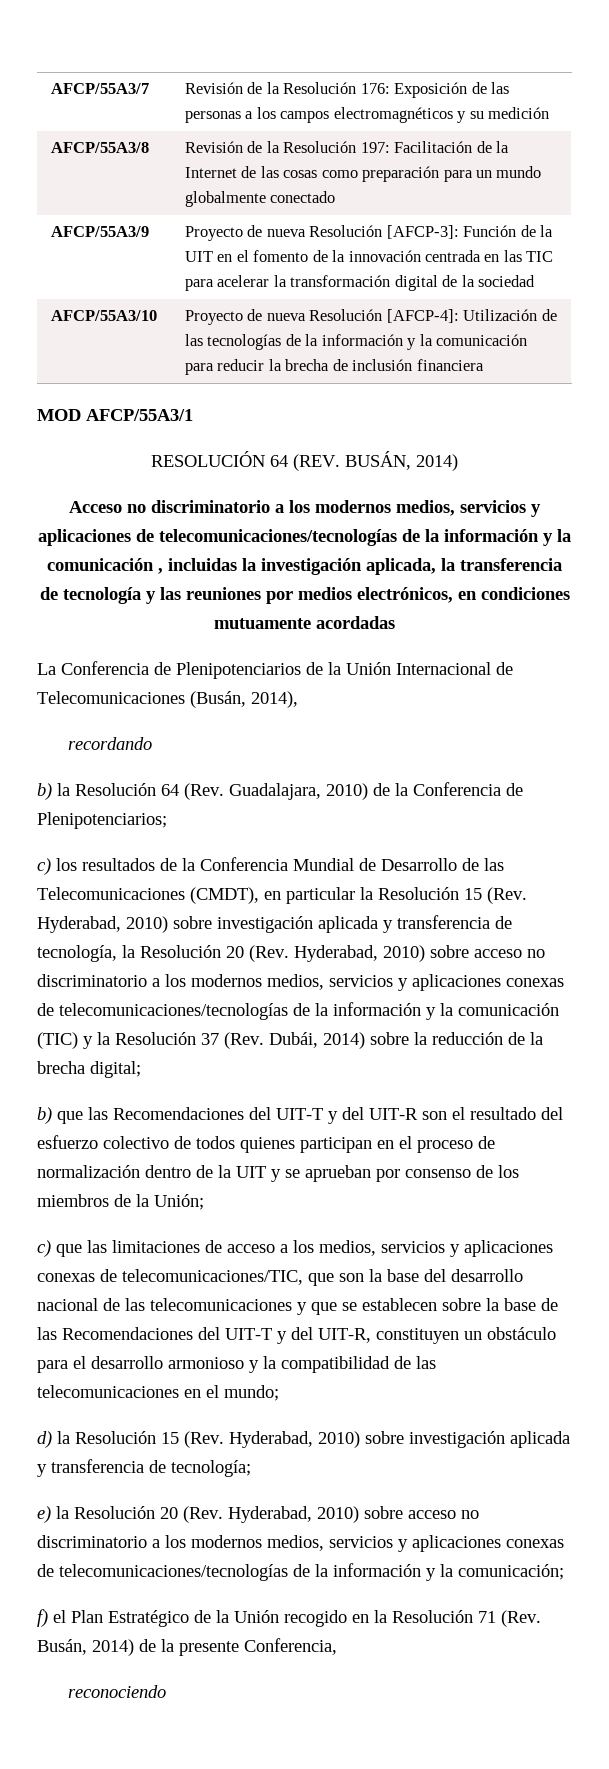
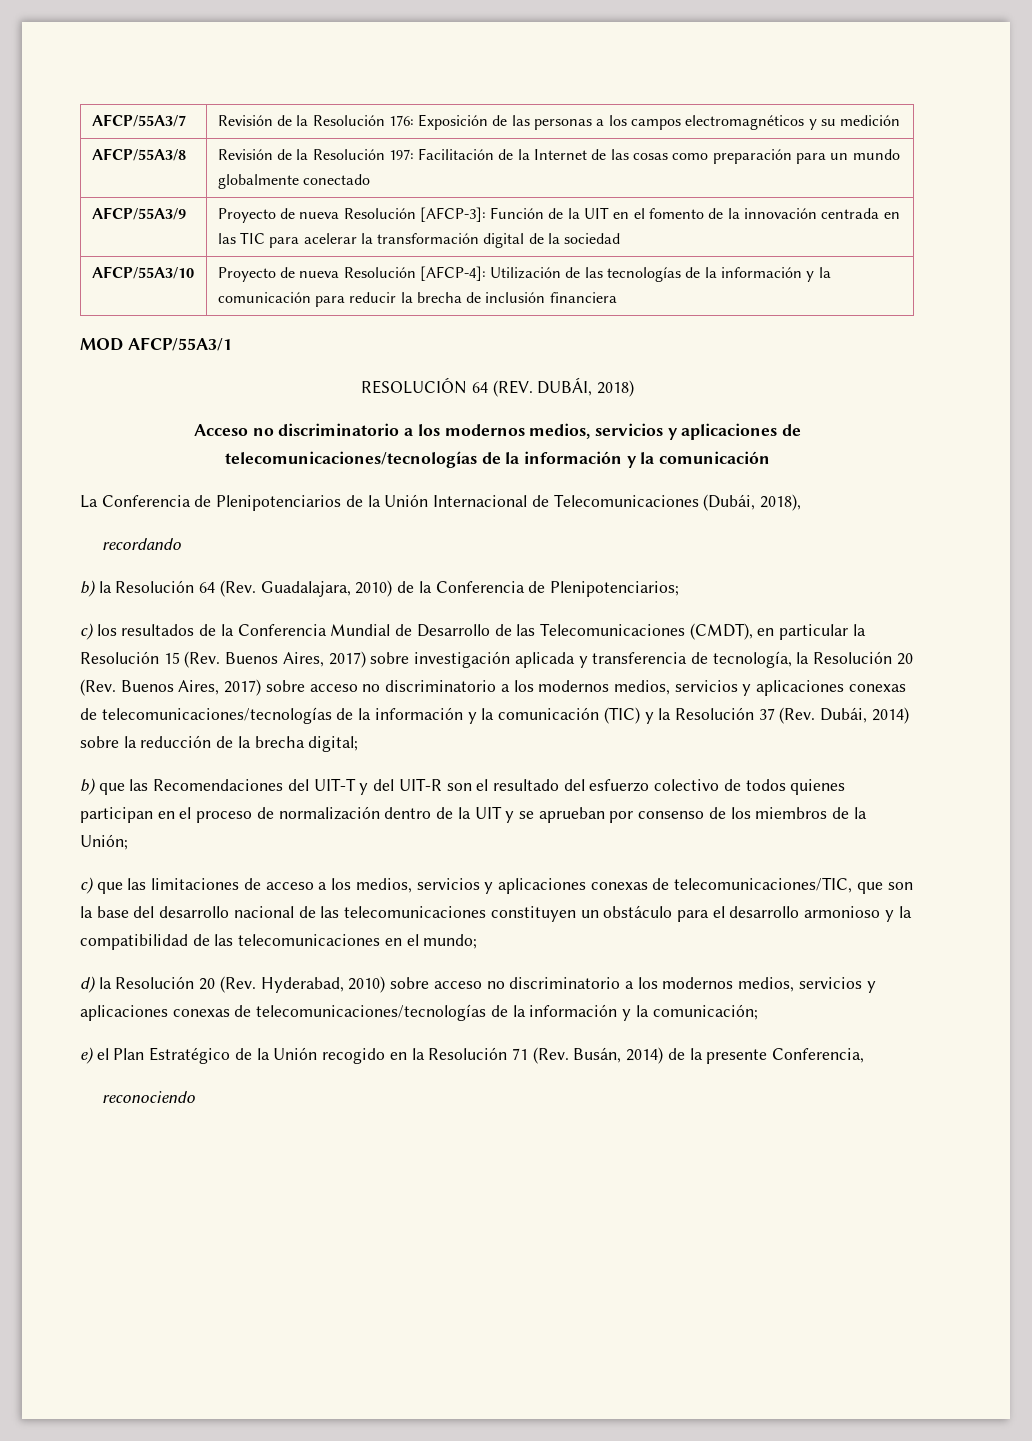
[345,451,458,471] BUSÁN, 2014) -> [537,377,634,397] DUBÁI, 2018)
[158,558,562,575] [39,587,570,604] [214,616,395,629] , incluidas la investigación aplicada, la transferencia de tecnología y las reuniones por medios electrónicos, en condiciones mutuamente acordadas -> (771, 457) none
[190,691,298,708] (Busán, 2014), -> [703,494,801,511] (Dubái, 2018),
[37,916,168,933] Hyderabad, 2010) -> [225,651,366,668] Buenos Aires, 2017)
[294,945,425,962] Hyderabad, 2010) -> [120,679,262,696] Buenos Aires, 2017)
[297,1298,558,1315] [37,1327,371,1344] y que se establecen sobre la base de las Recomendaciones del UIT-T y del UIT-R, -> (487, 912) none
[161,1431,570,1448] [37,1459,251,1477] [37,1506,155,1523] 15 (Rev. Hyderabad, 2010) sobre investigación aplicada y transferencia de tecnología; // e) la Resolución -> (195, 982) none
[37,1609,48,1627] f) -> [80,1047,94,1064] e)

